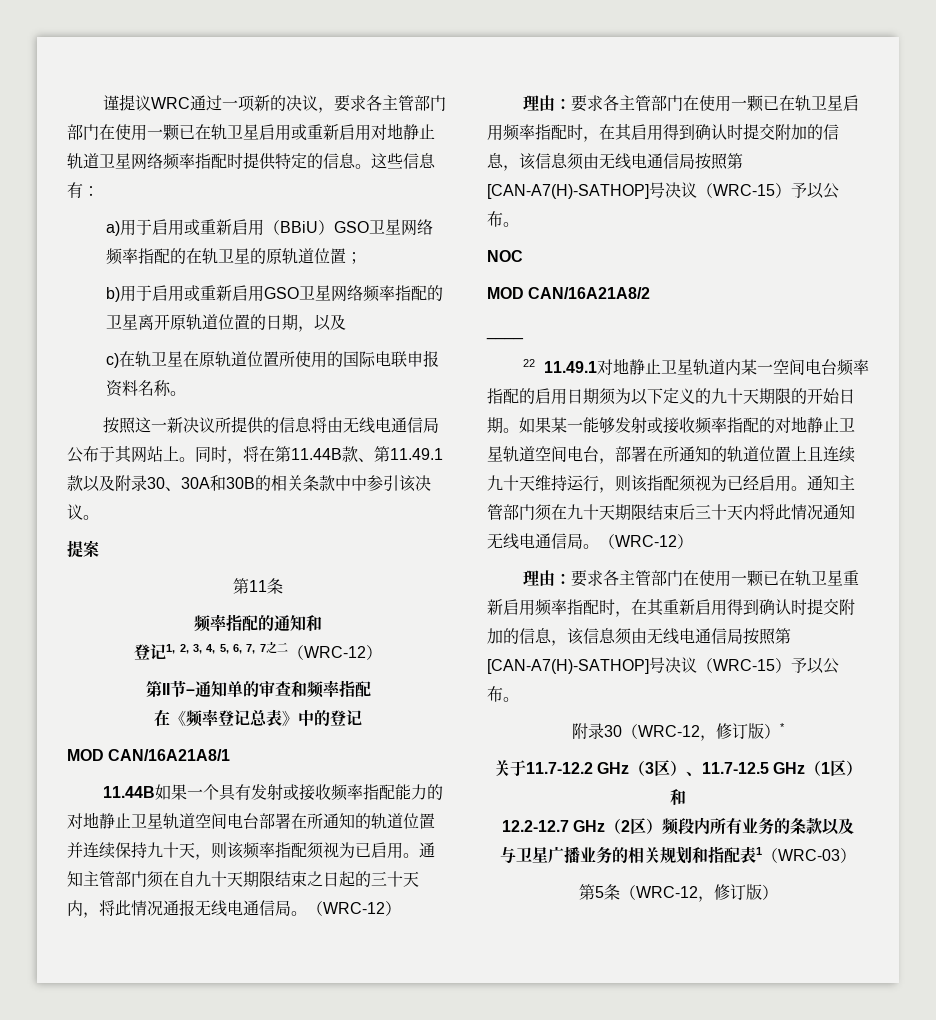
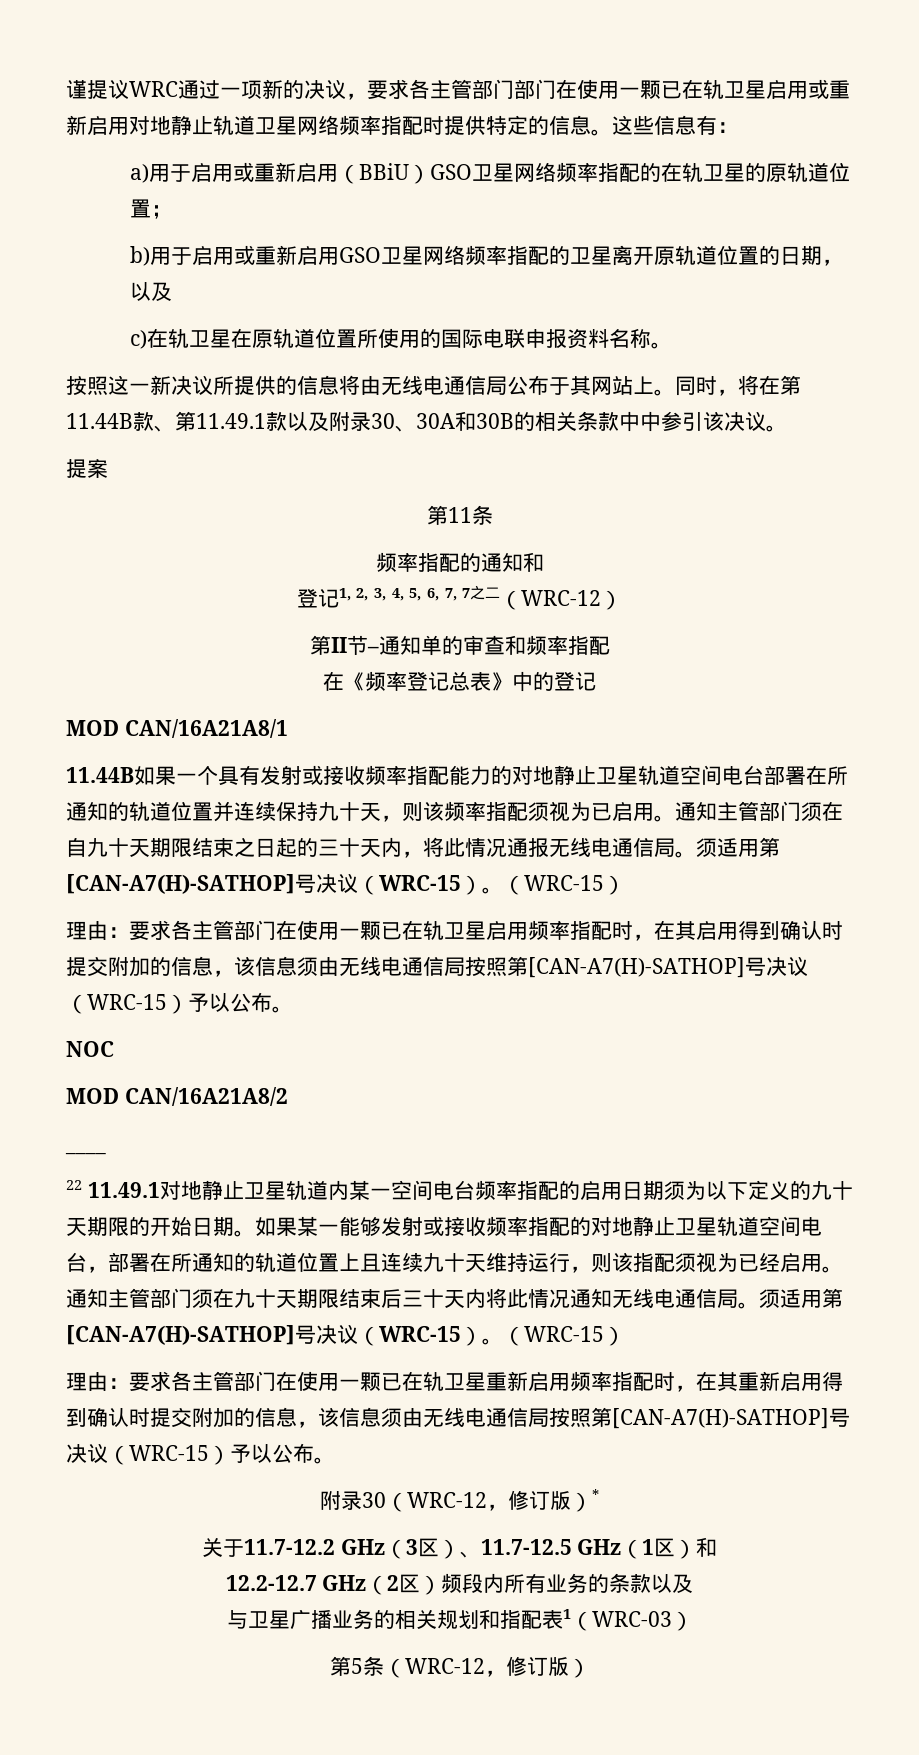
[307,901,385,916] （WRC-12 -> [696,837,780,857] [66,874,604,895] 须适用第[CAN-A7(H)-SATHOP]号决议（WRC-15）。（WRC-15
[599,534,677,549] （WRC-12 -> [759,1288,843,1308] [66,1325,604,1346] 须适用第[CAN-A7(H)-SATHOP]号决议（WRC-15）。（WRC-15

